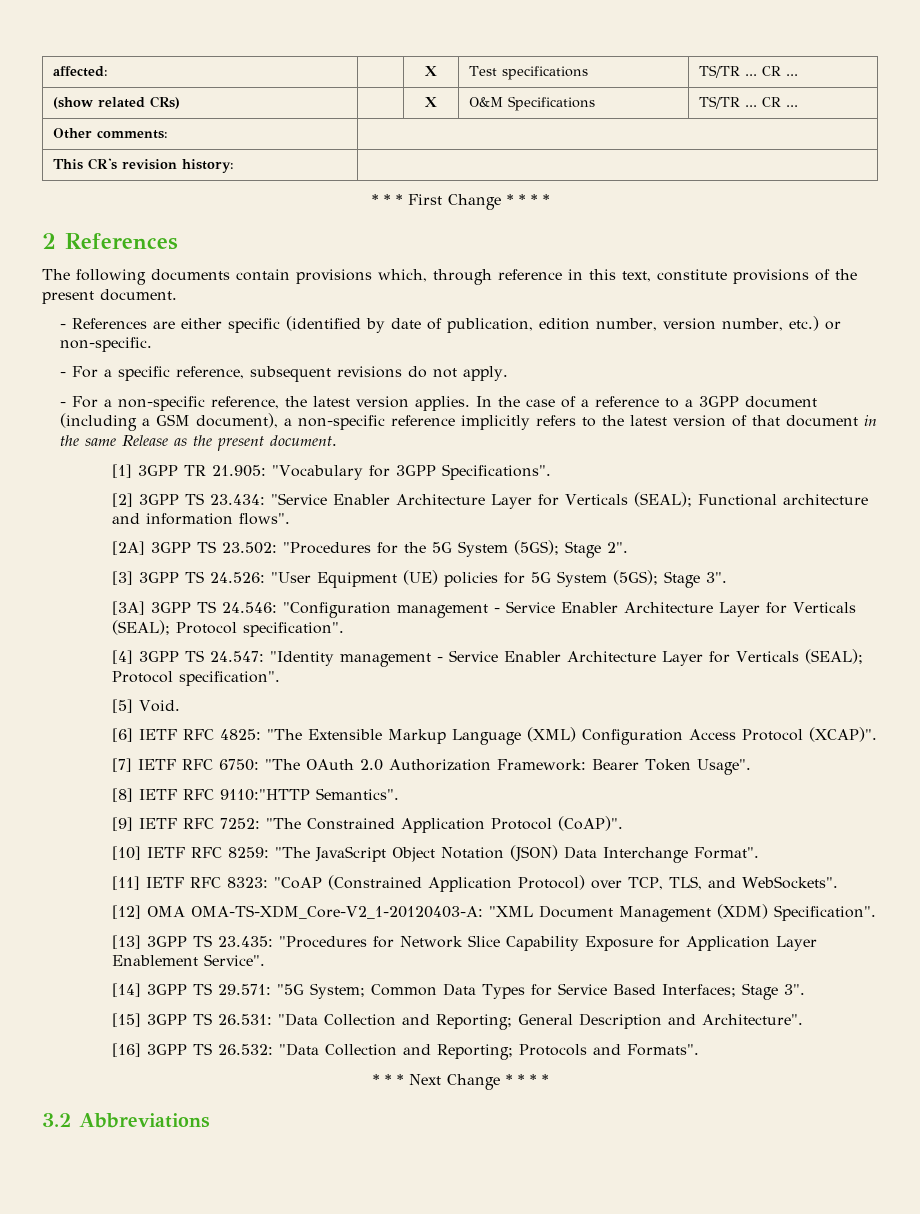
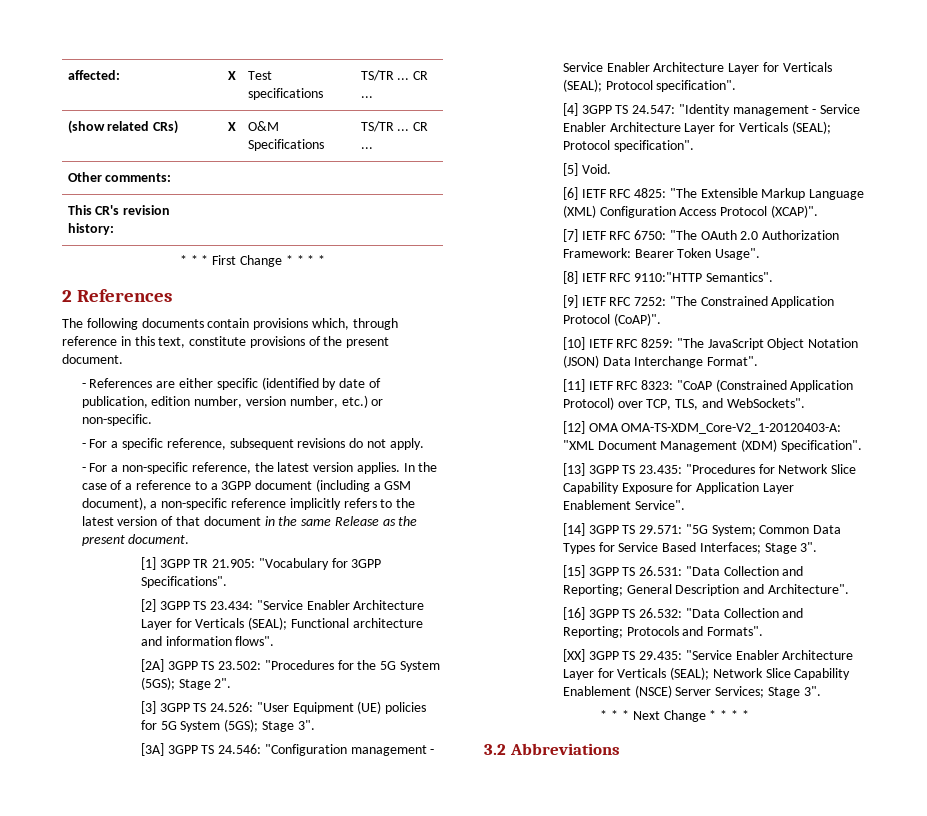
(700, 1050) none -> [562,649,854,662] [562,667,851,680] [562,685,821,698] // [XX] 3GPP TS 29.435: "Service Enabler Architecture Layer for Verticals (SEAL); Network Slice Capability Enablement (NSCE) Server Services; Stage 3".

